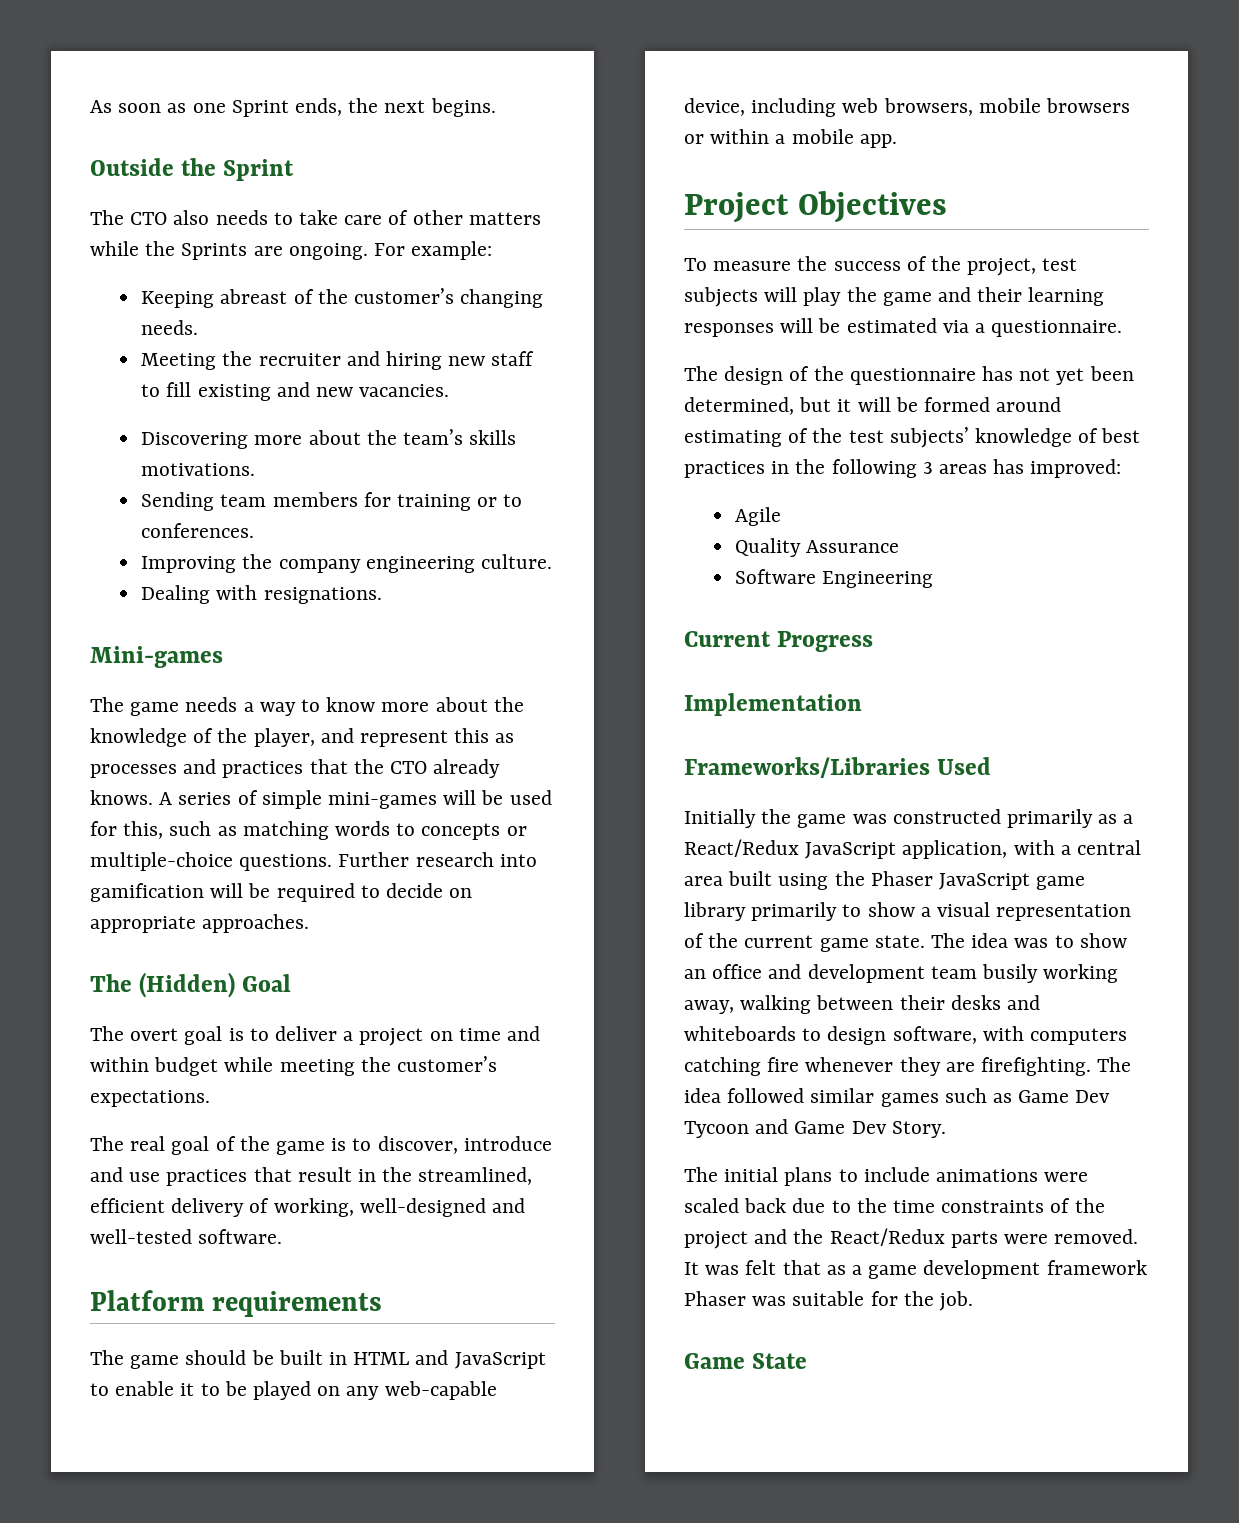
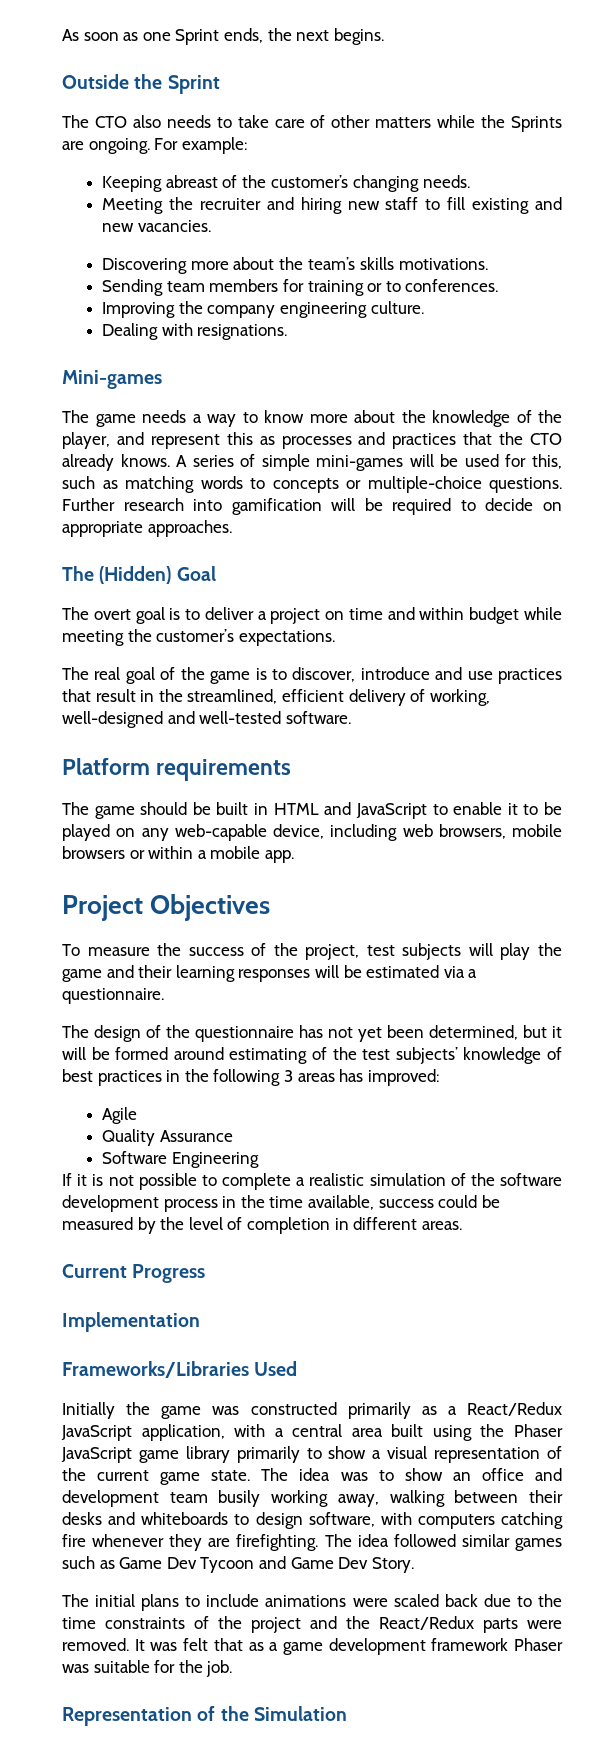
(934, 579) none -> [62,1173,562,1190] [62,1195,500,1212] [62,1217,462,1234] // If it is not possible to complete a realistic simulation of the software development process in the time available, success could be measured by the level of completion in different areas.
[684,1353,808,1369] Game State -> [62,1706,347,1726] Representation of the Simulation

